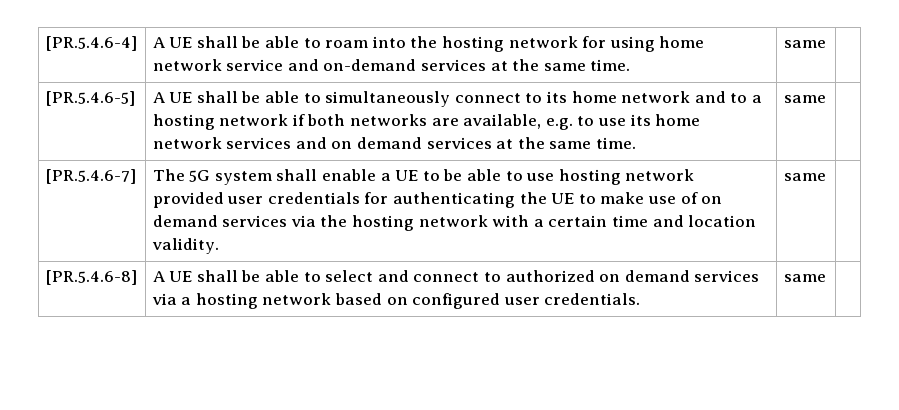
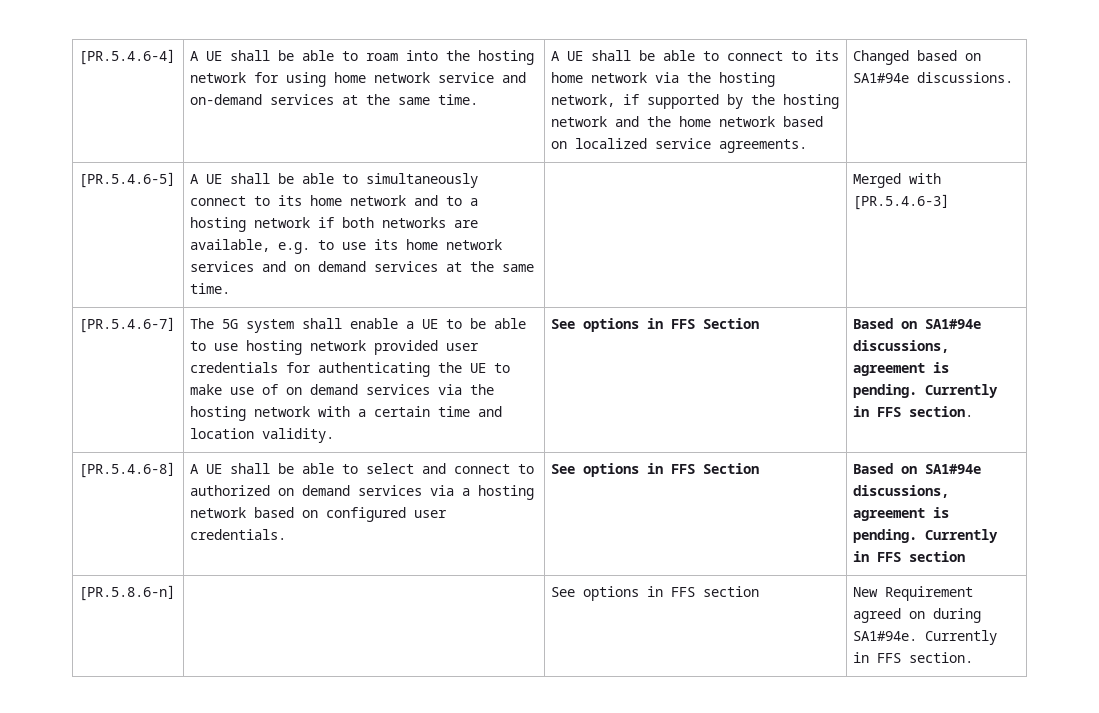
[783,40,826,48] same | -> [551,50,840,61] [551,72,776,87] [551,94,840,109] [551,116,824,127] [551,138,808,153] [853,50,982,65] [853,72,1014,83] A UE shall be able to connect to its home network via the hosting network, if supported by the hosting network and the home network based on localized service agreements. | Changed based on SA1#94e discussions.
[783,95,826,103] same | -> [853,173,942,188] [853,194,950,210] | Merged with [PR.5.4.6-3]
[783,173,826,181] same | -> [551,318,760,332] [853,318,982,329] [853,340,950,353] [853,362,950,376] [853,384,999,398] [853,406,974,417] See options in FFS Section | Based on SA1#94e discussions, agreement is pending. Currently in FFS section.
[783,274,826,282] same | -> [551,463,760,477] [853,463,982,474] [853,485,950,498] [853,507,950,521] [853,529,999,543] [853,551,966,562] [79,585,176,601] [551,586,760,601] [853,586,974,601] [853,608,982,623] [853,630,998,645] [853,652,974,663] See options in FFS Section | Based on SA1#94e discussions, agreement is pending. Currently in FFS section // [PR.5.8.6-n] | | See options in FFS section | New Requirement agreed on during SA1#94e. Currently in FFS section.

